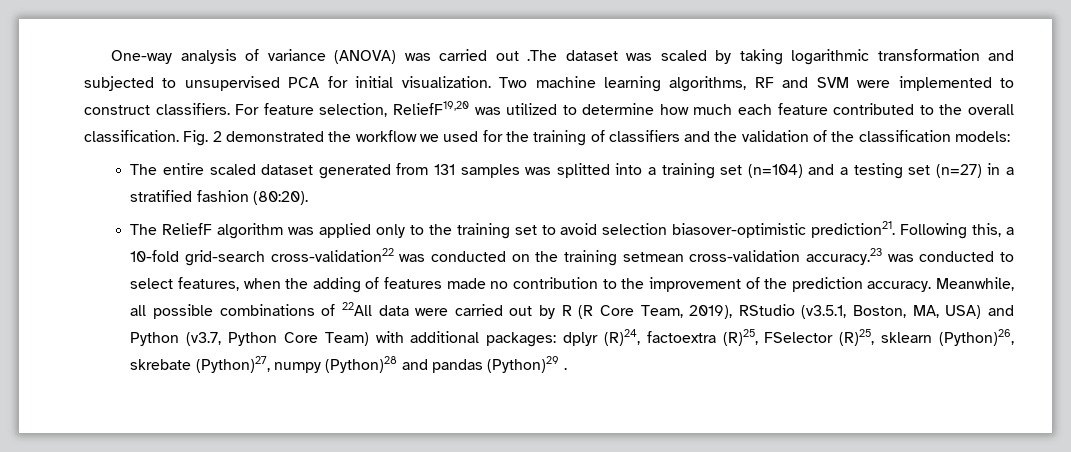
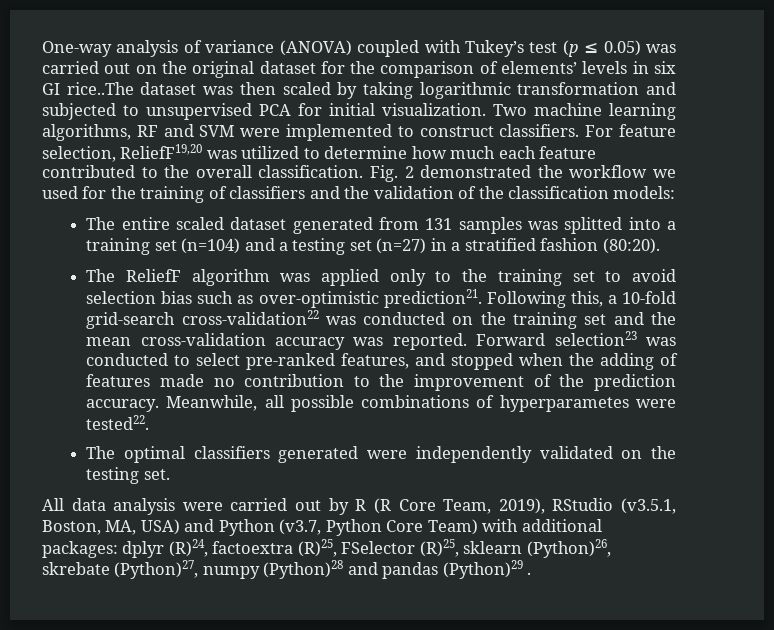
[404,49,558,61] was carried out .The -> [357,40,676,57] [42,61,676,78] [42,82,134,95] coupled with Tukey’s test (p ≤ 0.05) was carried out on the original dataset for the comparison of elements’ levels in six GI rice..The
(653, 57) none -> [239,82,276,95] then
[672,223,807,238] biasover-optimistic -> [161,291,379,308] bias such as over-optimistic
[622,248,1015,265] [130,277,239,291] setmean cross-validation accuracy.23 was conducted to select features, -> [584,312,676,325] [86,331,677,350] [86,353,514,370] set and the mean cross-validation accuracy was reported. Forward selection23 was conducted to select pre-ranked features, and stopped
[341,302,409,316] 22All data -> [499,395,677,412] [86,415,150,430] [86,446,677,463] [86,467,170,484] [42,498,176,515] hyperparametes were tested22. // The optimal classifiers generated were independently validated on the testing set. // All data analysis

